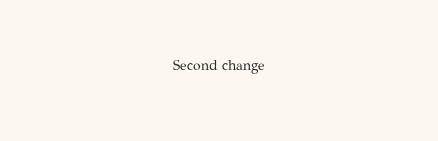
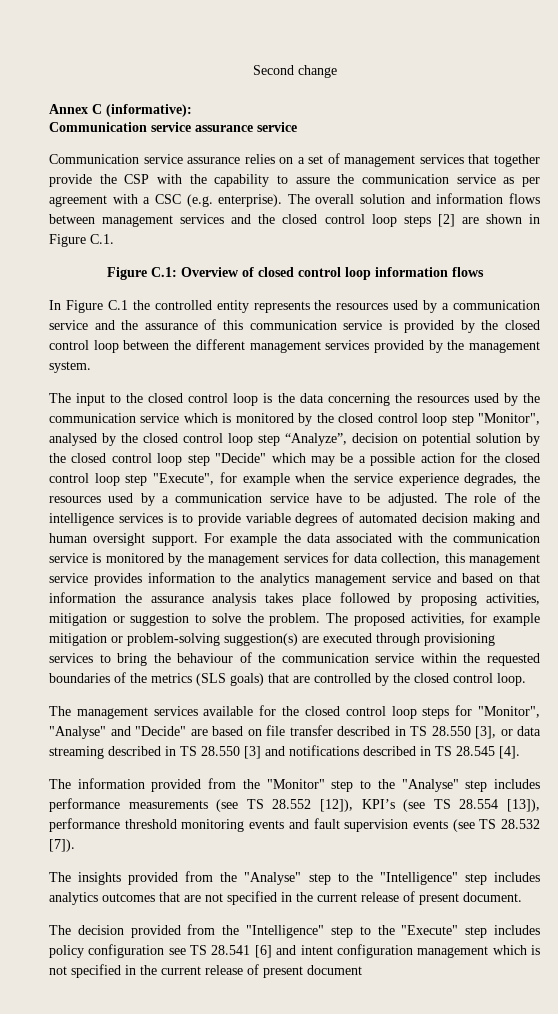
(265, 67) none -> [49,104,192,117] [49,122,297,132] [49,153,540,167] [49,174,540,187] [49,193,540,207] [49,214,540,227] [49,234,114,247] [106,267,484,280] [49,300,541,313] [49,319,540,333] [49,339,540,353] [49,361,91,373] [49,393,540,406] [49,413,540,426] [49,433,540,446] [49,452,541,466] [49,472,541,486] [49,492,541,506] [49,512,541,526] [49,533,540,546] [49,552,540,566] [49,572,540,586] [49,592,540,606] [49,612,540,626] [49,633,495,646] [49,652,540,666] [49,672,526,686] [49,705,540,719] [49,725,541,739] [49,745,520,759] [49,778,541,792] [49,798,541,812] [49,818,540,832] [49,839,75,852] [49,871,540,885] [49,891,522,905] [49,924,540,938] [49,944,541,958] [49,964,362,978] // Annex C (informative): // Communication service assurance service // Communication service assurance relies on a set of management services that together provide the CSP with the capability to assure the communication service as per agreement with a CSC (e.g. enterprise). The overall solution and information flows between management services and the closed control loop steps [2] are shown in Figure C.1. // Figure C.1: Overview of closed control loop information flows // In Figure C.1 the controlled entity represents the resources used by a communication service and the assurance of this communication service is provided by the closed control loop between the different management services provided by the management system. // The input to the closed control loop is the data concerning the resources used by the communication service which is monitored by the closed control loop step "Monitor", analysed by the closed control loop step “Analyze”, decision on potential solution by the closed control loop step "Decide" which may be a possible action for the closed control loop step "Execute", for example when the service experience degrades, the resources used by a communication service have to be adjusted. The role of the intelligence services is to provide variable degrees of automated decision making and human oversight support. For example the data associated with the communication service is monitored by the management services for data collection, this management service provides information to the analytics management service and based on that information the assurance analysis takes place followed by proposing activities, mitigation or suggestion to solve the problem. The proposed activities, for example mitigation or problem-solving suggestion(s) are executed through provisioning services to bring the behaviour of the communication service within the requested boundaries of the metrics (SLS goals) that are controlled by the closed control loop. // The management services available for the closed control loop steps for "Monitor", "Analyse" and "Decide" are based on file transfer described in TS 28.550 [3], or data streaming described in TS 28.550 [3] and notifications described in TS 28.545 [4]. // The information provided from the "Monitor" step to the "Analyse" step includes performance measurements (see TS 28.552 [12]), KPI’s (see TS 28.554 [13]), performance threshold monitoring events and fault supervision events (see TS 28.532 [7]). // The insights provided from the "Analyse" step to the "Intelligence" step includes analytics outcomes that are not specified in the current release of present document. // The decision provided from the "Intelligence" step to the "Execute" step includes policy configuration see TS 28.541 [6] and intent configuration management which is not specified in the current release of present document

